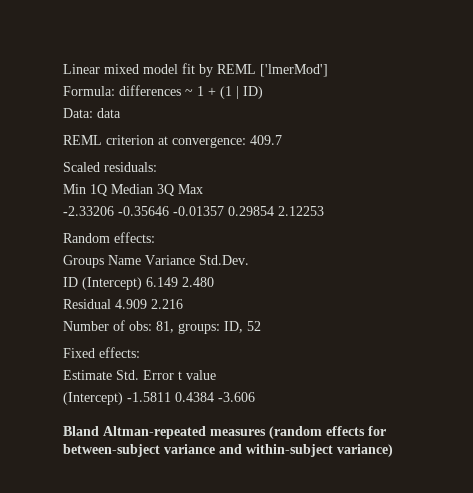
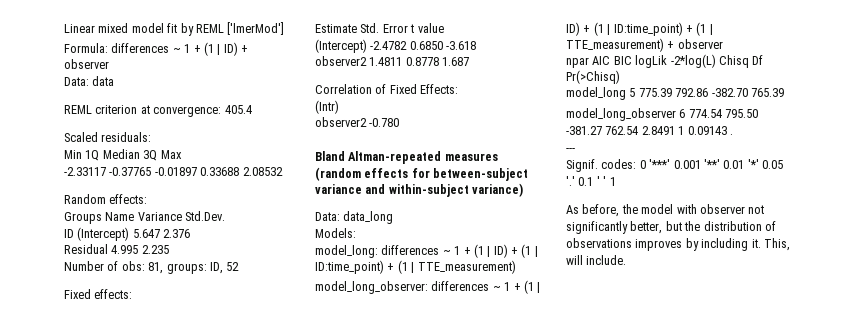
(263, 92) none -> [241,45,248,53] [64,59,109,69] + observer
[250,135,282,145] 409.7 -> [224,105,252,114] 405.4
[63,206,324,216] -2.33206 -0.35646 -0.01357 0.29854 2.12253 -> [64,167,283,176] -2.33117 -0.37765 -0.01897 0.33688 2.08532
[146,277,214,287] 6.149 2.480 -> [132,229,191,238] 5.647 2.376
[115,299,183,309] 4.909 2.216 -> [111,245,169,254] 4.995 2.235
[127,392,255,402] -1.5811 0.4384 -3.606 -> [370,41,477,50] [315,56,470,66] [315,84,459,94] [315,100,339,114] [315,117,400,127] -2.4782 0.6850 -3.618 // observer2 1.4811 0.8778 1.687 // Correlation of Fixed Effects: // (Intr) // observer2 -0.780
(393, 450) none -> [315,211,394,224] [315,228,356,238] [315,244,538,258] [315,260,516,274] [315,280,541,294] [566,22,713,36] [566,38,723,52] [566,54,764,68] [566,70,620,84] [566,87,784,100] [566,108,759,121] [566,126,733,135] [566,148,575,152] [566,159,783,172] [566,176,616,186] [566,204,765,217] [566,221,776,234] [566,238,790,251] [566,255,627,265] // Data: data_long // Models: // model_long: differences ~ 1 + (1 | ID) + (1 | ID:time_point) + (1 | TTE_measurement) // model_long_observer: differences ~ 1 + (1 | ID) + (1 | ID:time_point) + (1 | TTE_measurement) + observer // npar AIC BIC logLik -2*log(L) Chisq Df Pr(>Chisq) // model_long 5 775.39 792.86 -382.70 765.39 // model_long_observer 6 774.54 795.50 -381.27 762.54 2.8491 1 0.09143 . // --- // Signif. codes: 0 '***' 0.001 '**' 0.01 '*' 0.05 '.' 0.1 ' ' 1 // As before, the model with observer not significantly better, but the distribution of observations improves by including it. This, will include.

